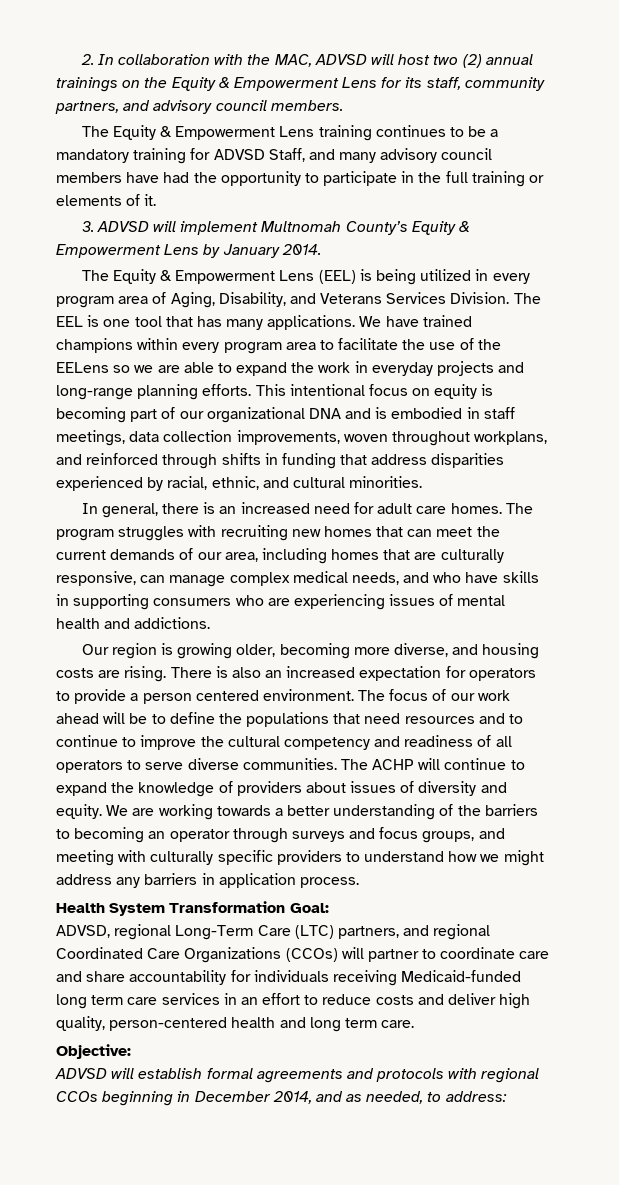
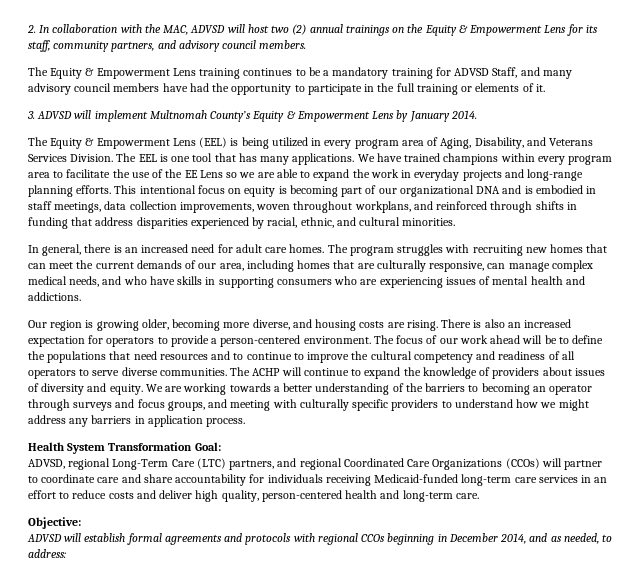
[56,362,109,373] EELens -> [184,170,223,178] EE Lens
[142,690,259,704] person centered -> [220,335,301,347] person-centered
[56,994,124,1009] long term -> [461,474,512,486] long-term
[309,1017,377,1032] long term -> [402,490,453,502] long-term

